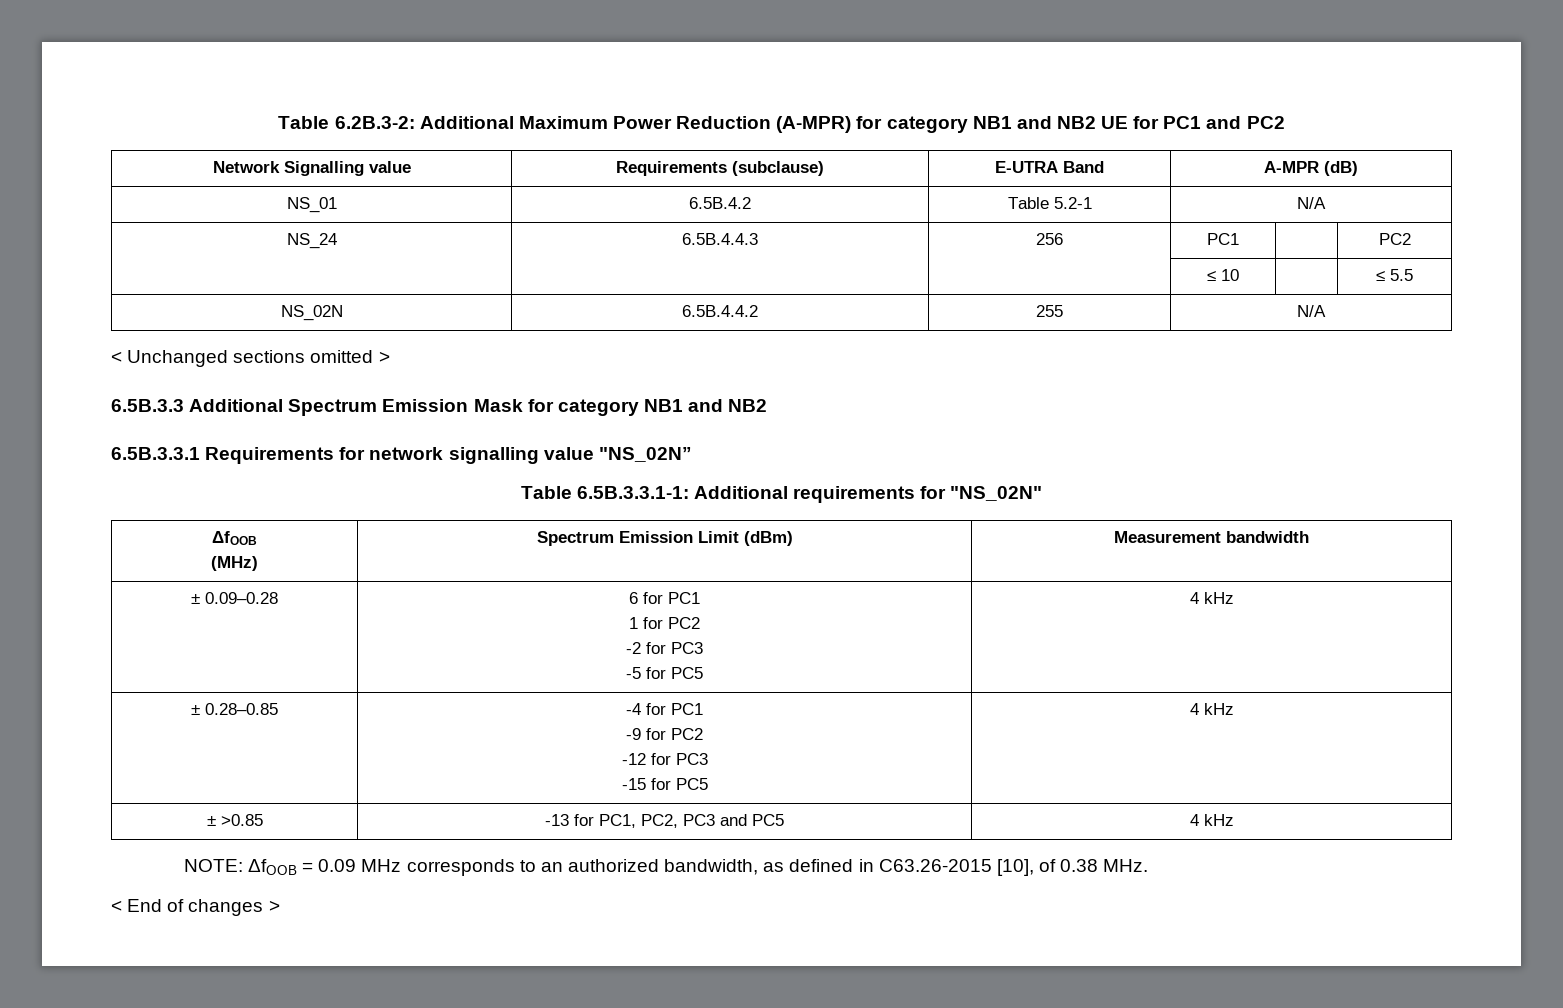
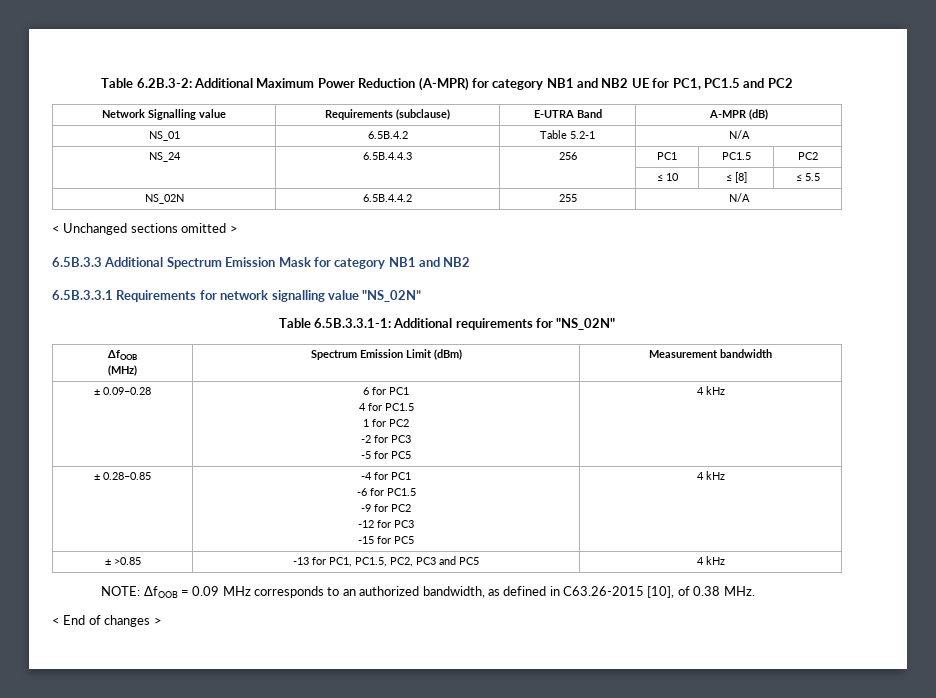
[1163,116,1202,129] PC1 -> [672,78,740,90] PC1, PC1.5
(1239, 239) none -> [721,152,751,160] PC1.5
(1239, 275) none -> [725,172,747,183] ≤ [8]
(700, 598) none -> [358,403,414,411] // 4 for PC1.5
(703, 709) none -> [356,488,416,496] // -6 for PC1.5
(636, 821) none -> [355,557,387,567] PC1.5,

